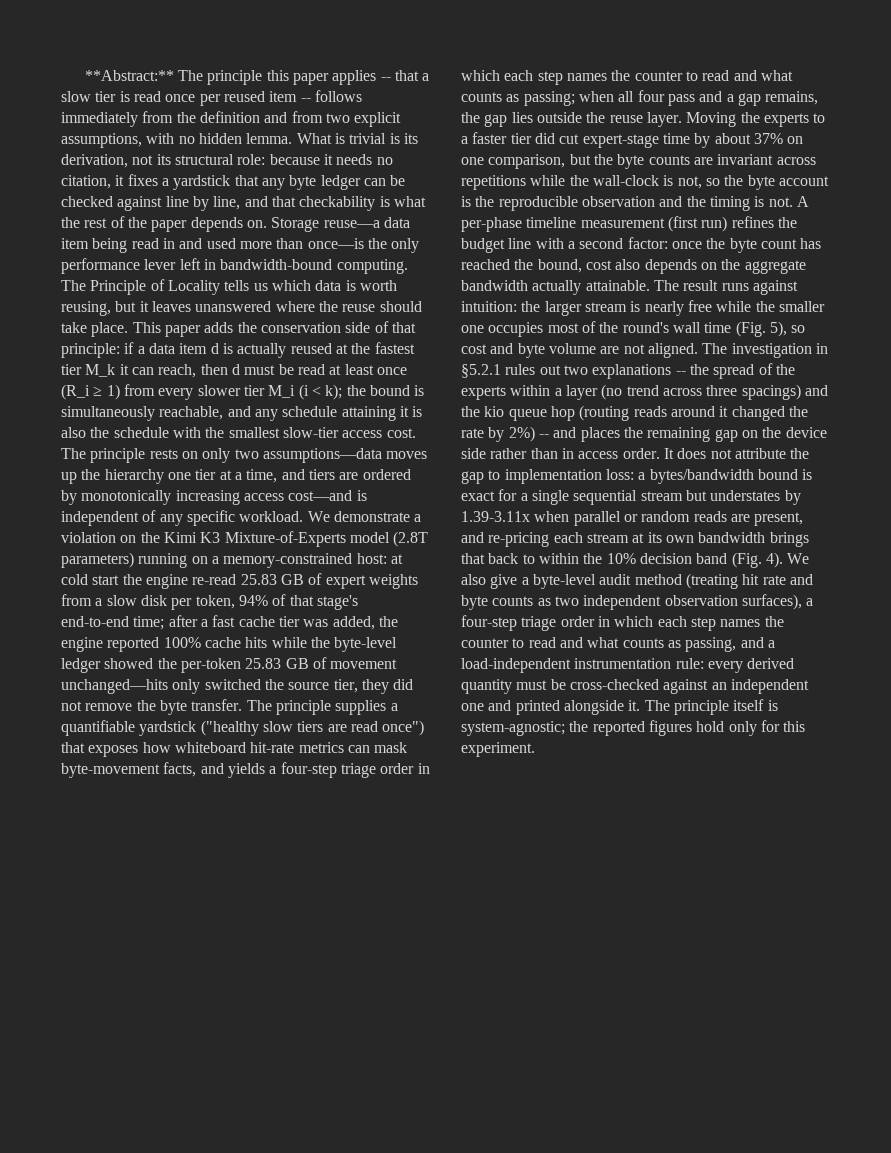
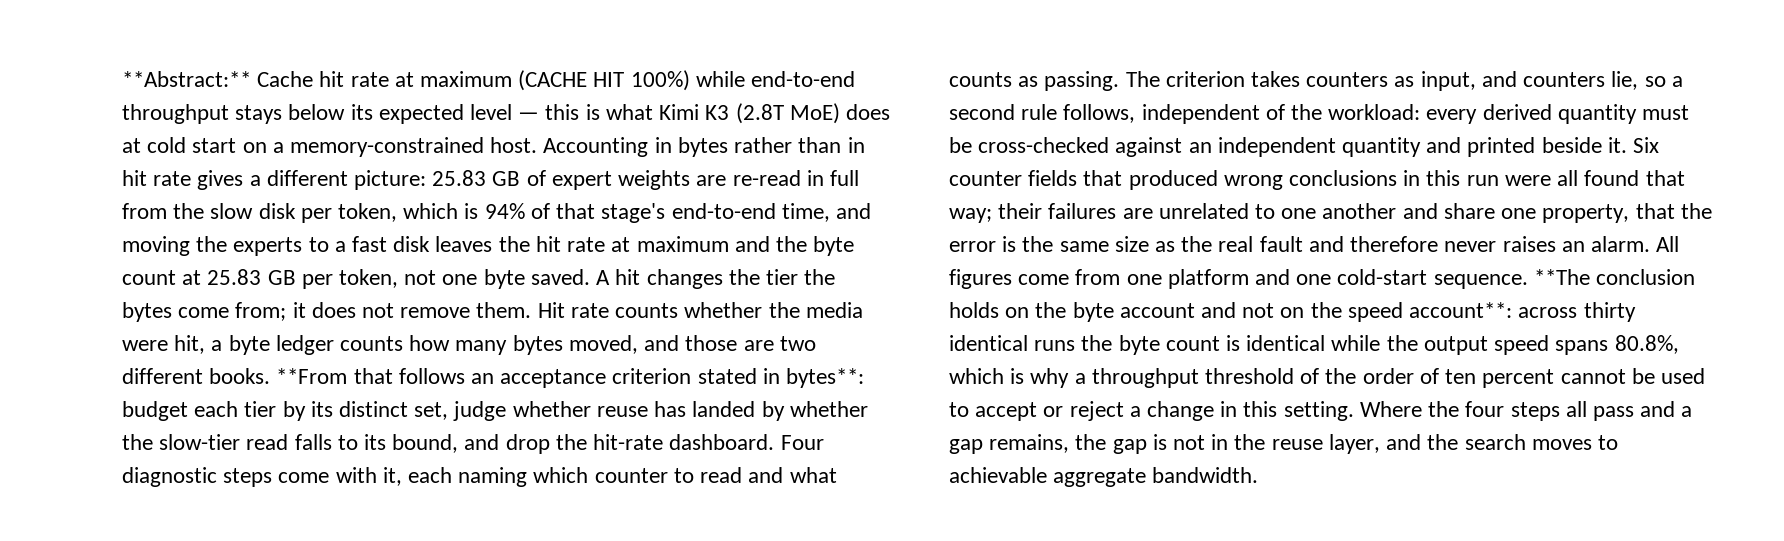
[177,70,430,85] [61,90,362,106] [61,111,402,127] [61,133,418,148] [61,154,393,168] [61,174,406,190] [61,196,426,211] [61,216,410,232] [61,238,420,253] [61,258,408,274] [61,279,397,295] [61,301,422,316] [61,321,416,337] [61,342,415,358] [61,364,407,378] [61,384,425,400] [61,406,423,421] [61,427,416,438] [61,448,428,463] [61,469,411,484] [61,490,367,505] [61,510,422,526] [61,531,429,547] [61,552,403,568] [61,574,237,589] The principle this paper applies -- that a slow tier is read once per reused item -- follows immediately from the definition and from two explicit assumptions, with no hidden lemma. What is trivial is its derivation, not its structural role: because it needs no citation, it fixes a yardstick that any byte ledger can be checked against line by line, and that checkability is what the rest of the paper depends on. Storage reuse—a data item being read in and used more than once—is the only performance lever left in bandwidth-bound computing. The Principle of Locality tells us which data is worth reusing, but it leaves unanswered where the reuse should take place. This paper adds the conservation side of that principle: if a data item d is actually reused at the fastest tier M_k it can reach, then d must be read at least once (R_i ≥ 1) from every slower tier M_i (i < k); the bound is simultaneously reachable, and any schedule attaining it is also the schedule with the smallest slow-tier access cost. The principle rests on only two assumptions—data moves up the hierarchy one tier at a time, and tiers are ordered by monotonically increasing access cost—and is independent of any specific workload. We demonstrate a violation on the Kimi K3 Mixture-of-Experts model (2.8T parameters) running on a memory-constrained host: at cold start the engine re-read -> [257,70,856,91] [122,103,890,124] [122,137,865,157] [122,170,427,190] Cache hit rate at maximum (CACHE HIT 100%) while end-to-end throughput stays below its expected level — this is what Kimi K3 (2.8T MoE) does at cold start on a memory-constrained host. Accounting in bytes rather than in hit rate gives a different picture:
[61,594,103,606] from a -> [696,170,859,186] [122,203,205,219] are re-read in full from the
(235, 602) none -> [403,203,479,219] which is
[133,615,398,630] [61,637,398,652] [61,657,398,673] [61,679,414,694] [61,699,398,715] [61,720,425,736] [61,742,408,757] [61,762,430,778] [461,70,793,85] [461,90,819,106] [461,112,826,127] [461,132,804,148] [461,154,816,169] [461,175,829,190] [461,196,809,211] [461,216,797,232] [461,237,822,253] [461,259,806,274] [461,280,798,295] [461,300,825,316] [461,321,806,337] [461,343,828,358] [461,363,795,379] [461,384,828,400] [461,405,808,421] [461,426,827,442] [461,448,810,459] [461,469,813,484] [461,489,801,505] [461,511,804,526] [461,532,809,547] [461,552,810,568] [461,573,813,589] [461,594,814,610] [461,615,784,631] [461,637,775,652] [461,658,704,673] time; after a fast cache tier was added, the engine reported 100% cache hits while the byte-level ledger showed the per-token 25.83 GB of movement unchanged—hits only switched the source tier, they did not remove the byte transfer. The principle supplies a quantifiable yardstick ("healthy slow tiers are read once") that exposes how whiteboard hit-rate metrics can mask byte-movement facts, and yields a four-step triage order in which each step names the counter to read and what counts as passing; when all four pass and a gap remains, the gap lies outside the reuse layer. Moving the experts to a faster tier did cut expert-stage time by about 37% on one comparison, but the byte counts are invariant across repetitions while the wall-clock is not, so the byte account is the reproducible observation and the timing is not. A per-phase timeline measurement (first run) refines the budget line with a second factor: once the byte count has reached the bound, cost also depends on the aggregate bandwidth actually attainable. The result runs against intuition: the larger stream is nearly free while the smaller one occupies most of the round's wall time (Fig. 5), so cost and byte volume are not aligned. The investigation in §5.2.1 rules out two explanations -- the spread of the experts within a layer (no trend across three spacings) and the kio queue hop (routing reads around it changed the rate by 2%) -- and places the remaining gap on the device side rather than in access order. It does not attribute the gap to implementation loss: a bytes/bandwidth bound is exact for a single sequential stream but understates by 1.39-3.11x when parallel or random reads are present, and re-pricing each stream at its own bandwidth brings that back to within the 10% decision band (Fig. 4). We also give a byte-level audit method (treating hit rate and byte counts as two independent observation surfaces), a four-step triage order in which each step names the counter to read and what counts as passing, and a load-independent instrumentation rule: -> [781,203,871,222] [122,236,855,256] [122,269,836,289] [122,302,863,322] [122,335,816,355] [122,368,865,388] [122,401,868,421] [122,434,824,454] [122,467,837,487] [949,71,1683,91] [949,104,1421,124] time, and moving the experts to a fast disk leaves the hit rate at maximum and the byte count at 25.83 GB per token, not one byte saved. A hit changes the tier the bytes come from; it does not remove them. Hit rate counts whether the media were hit, a byte ledger counts how many bytes moved, and those are two different books. **From that follows an acceptance criterion stated in bytes**: budget each tier by its distinct set, judge whether reuse has landed by whether the slow-tier read falls to its bound, and drop the hit-rate dashboard. Four diagnostic steps come with it, each naming which counter to read and what counts as passing. The criterion takes counters as input, and counters lie, so a second rule follows, independent of the workload:
[461,703,484,711] one -> [1342,137,1422,157] quantity
[563,699,778,715] [461,720,806,736] [461,742,535,757] alongside it. The principle itself is system-agnostic; the reported figures hold only for this experiment. -> [1541,137,1660,153] [949,170,1685,190] [949,203,1712,223] [949,236,1680,252] [949,269,1696,289] [949,302,1636,322] [949,335,1679,355] [949,368,1705,388] [949,401,1693,421] [949,434,1618,454] [949,467,1259,487] beside it. Six counter fields that produced wrong conclusions in this run were all found that way; their failures are unrelated to one another and share one property, that the error is the same size as the real fault and therefore never raises an alarm. All figures come from one platform and one cold-start sequence. **The conclusion holds on the byte account and not on the speed account**: across thirty identical runs the byte count is identical while the output speed spans 80.8%, which is why a throughput threshold of the order of ten percent cannot be used to accept or reject a change in this setting. Where the four steps all pass and a gap remains, the gap is not in the reuse layer, and the search moves to achievable aggregate bandwidth.

